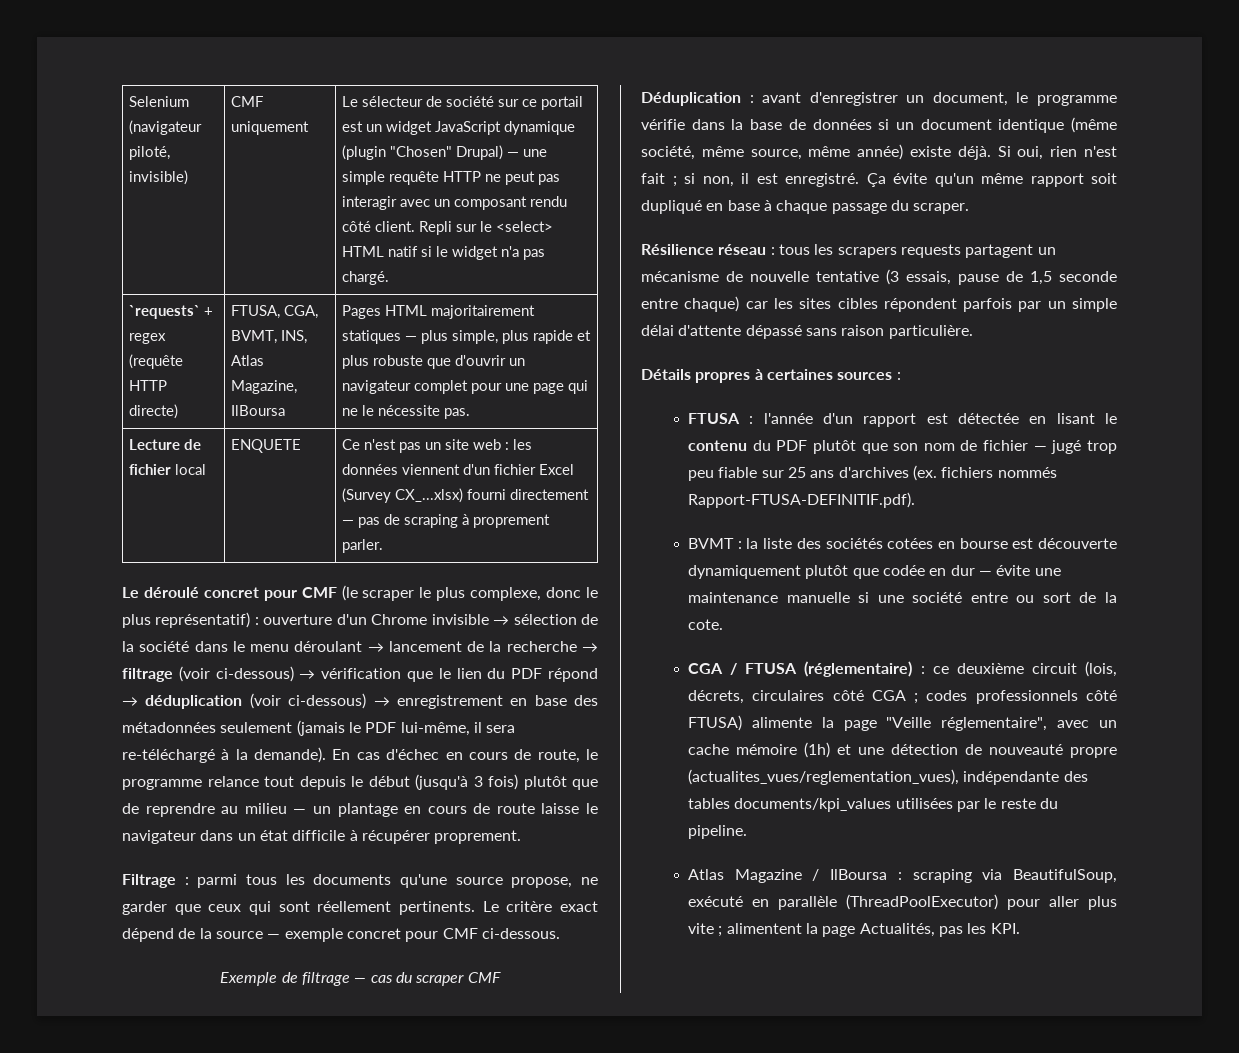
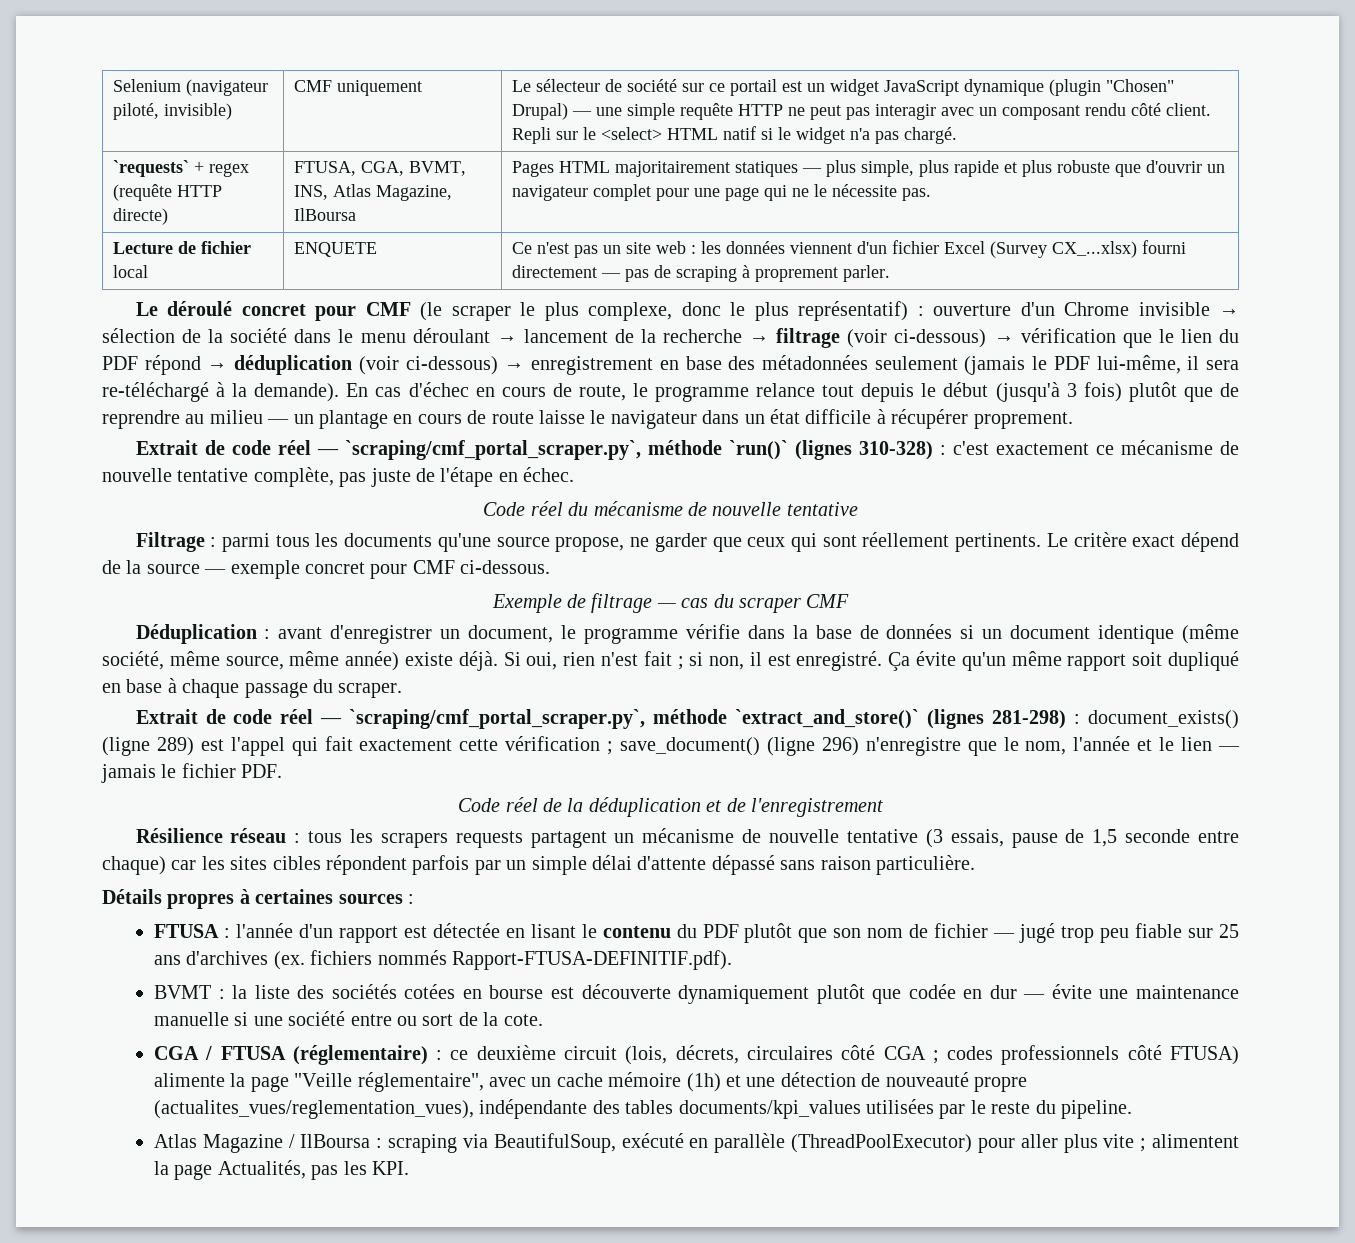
(522, 837) none -> [135,440,1240,460] [102,467,575,487] [483,501,858,516] // Extrait de code réel — `scraping/cmf_portal_scraper.py`, méthode `run()` (lignes 310-328) : c'est exactement ce mécanisme de nouvelle tentative complète, pas juste de l'étape en échec. // Code réel du mécanisme de nouvelle tentative
(970, 208) none -> [135,709,1239,729] [102,736,1241,756] [101,763,283,783] [458,797,883,817] // Extrait de code réel — `scraping/cmf_portal_scraper.py`, méthode `extract_and_store()` (lignes 281-298) : document_exists() (ligne 289) est l'appel qui fait exactement cette vérification ; save_document() (ligne 296) n'enregistre que le nom, l'année et le lien — jamais le fichier PDF. // Code réel de la déduplication et de l'enregistrement

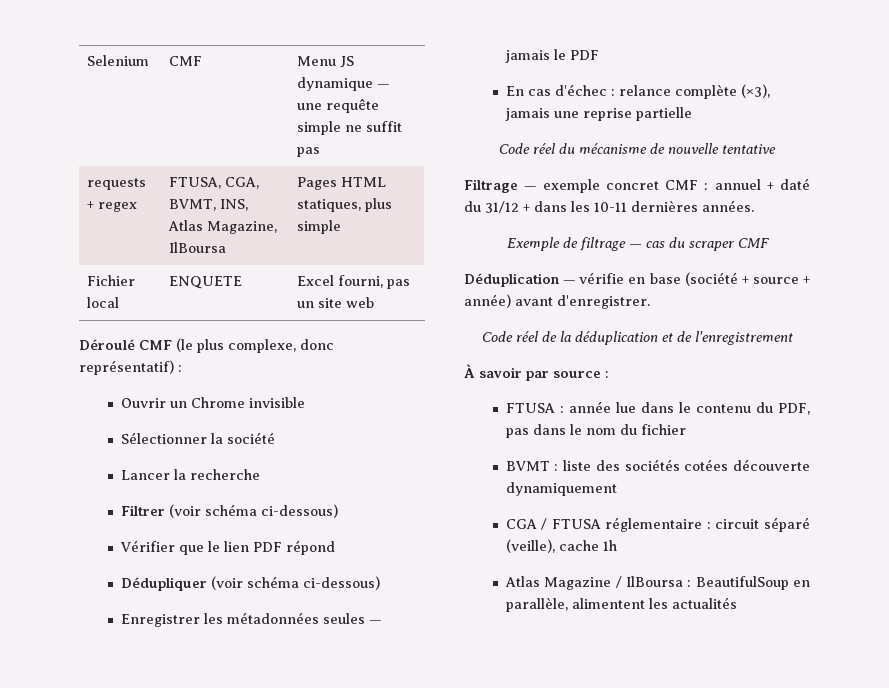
[185,79,268,96] [112,103,232,120] [293,80,422,96] [511,79,1174,96] [511,103,1211,120] [511,126,957,144] [112,160,189,177] (navigateur piloté, invisible) | CMF uniquement | Le sélecteur de société sur ce portail est un widget JavaScript dynamique (plugin "Chosen" Drupal) — une simple requête HTTP ne peut pas interagir avec un composant rendu côté client. Repli sur le <select> HTML natif si le widget n'a pas chargé. // `requests` -> [168,56,202,66] [296,56,354,68] [296,77,389,91] [296,98,379,113] [296,121,402,135] [296,147,320,157] [86,178,146,190] | CMF | Menu JS dynamique — une requête simple ne suffit pas // requests
[112,184,222,201] [112,208,168,225] (requête HTTP directe) -> (137, 207) none
[614,160,1225,177] [511,184,931,201] [112,241,251,254] majoritairement statiques — plus simple, plus rapide et plus robuste que d'ouvrir un navigateur complet pour une page qui ne le nécessite pas. // Lecture de fichier -> [296,198,392,212] [296,220,341,234] [86,275,135,286] statiques, plus simple // Fichier
[511,242,569,254] Ce n'est -> [296,275,383,288] Excel fourni,
[690,240,1186,258] [511,265,890,282] [135,301,536,321] : les données viennent d'un fichier Excel (Survey CX_...xlsx) fourni directement — pas de scraping à proprement parler. // Le déroulé concret pour CMF (le scraper le -> [79,338,193,352] // Déroulé CMF (le
[730,302,789,321] le plus -> (334, 344) none
[933,302,1055,316] ouverture d'un -> [120,398,187,408] // Ouvrir un
[1219,308,1239,316] [102,328,202,343] → sélection de -> [120,432,207,444] // Sélectionner
[294,328,634,343] dans le menu déroulant → lancement de -> [120,470,170,480] // Lancer
[749,328,1116,348] → filtrage (voir ci-dessous) → vérification -> [120,504,338,518] [119,540,175,552] // Filtrer (voir schéma ci-dessous) // Vérifier
[1219,329,1239,343] du -> (249, 546) none
[207,355,1239,375] [102,382,1240,402] [102,409,1073,429] [135,440,1240,460] [102,467,575,487] → déduplication (voir ci-dessous) → enregistrement en base des métadonnées seulement (jamais le PDF lui-même, il sera re-téléchargé à la demande). En cas d'échec en cours de route, le programme relance tout depuis le début (jusqu'à 3 fois) plutôt que de reprendre au milieu — un plantage en cours de route laisse le navigateur dans un état difficile à récupérer proprement. // Extrait de code réel — `scraping/cmf_portal_scraper.py`, méthode `run()` (lignes 310-328) : c'est exactement ce mécanisme de nouvelle tentative complète, pas juste de l'étape en échec. -> [120,576,380,591] [120,612,381,627] [504,49,599,63] [505,84,770,99] [504,107,692,121] // Dédupliquer (voir schéma ci-dessous) // Enregistrer les métadonnées seules — jamais le PDF // En cas d'échec : relance complète (×3), jamais une reprise partielle
[210,532,1240,552] [102,560,551,579] : parmi tous les documents qu'une source propose, ne garder que ceux qui sont réellement pertinents. Le critère exact dépend de la source — exemple concret pour CMF ci-dessous. -> [524,178,810,193] [464,200,754,213] — exemple concret CMF : annuel + daté du 31/12 + dans les 10-11 dernières années.
[264,624,1240,644] [102,651,1239,671] [102,678,403,698] [135,709,1239,729] [102,736,1241,756] [101,763,283,783] : avant d'enregistrer un document, le programme vérifie dans la base de données si un document identique (même société, même source, même année) existe déjà. Si oui, rien n'est fait ; si non, il est enregistré. Ça évite qu'un même rapport soit dupliqué en base à chaque passage du scraper. // Extrait de code réel — `scraping/cmf_portal_scraper.py`, méthode `extract_and_store()` (lignes 281-298) : document_exists() (ligne 289) est l'appel qui fait exactement cette vérification ; save_document() (ligne 296) n'enregistre que le nom, l'année et le lien — jamais le fichier PDF. -> [563,272,810,286] [464,294,650,309] — vérifie en base (société + source + année) avant d'enregistrer.
[135,828,1239,848] [102,855,975,875] [102,889,414,909] [154,923,1239,943] [154,950,733,970] Résilience réseau : tous les scrapers requests partagent un mécanisme de nouvelle tentative (3 essais, pause de 1,5 seconde entre chaque) car les sites cibles répondent parfois par un simple délai d'attente dépassé sans raison particulière. // Détails propres à certaines sources : // FTUSA : l'année d'un rapport est détectée en lisant le contenu du PDF plutôt que son nom de fichier — jugé trop peu fiable sur 25 ans d'archives (ex. fichiers nommés Rapport-FTUSA-DEFINITIF.pdf). -> [464,364,609,381] [505,401,810,415] [505,424,686,438] À savoir par source : // FTUSA : année lue dans le contenu du PDF, pas dans le nom du fichier
[232,985,248,999] la -> (559, 467) none
[462,985,574,999] en bourse est -> (729, 465) none
[816,984,1240,1004] [154,1011,543,1026] [154,1045,1239,1065] [154,1072,1028,1092] [154,1099,1133,1119] plutôt que codée en dur — évite une maintenance manuelle si une société entre ou sort de la cote. // CGA / FTUSA (réglementaire) : ce deuxième circuit (lois, décrets, circulaires côté CGA ; codes professionnels côté FTUSA) alimente la page "Veille réglementaire", avec un cache mémoire (1h) et une détection de nouveauté propre (actualites_vues/reglementation_vues), indépendante des tables documents/kpi_values utilisées par le reste du pipeline. -> [505,517,810,532] [505,539,617,553] // CGA / FTUSA réglementaire : circuit séparé (veille), cache 1h
[388,1133,1240,1153] [154,1160,410,1180] scraping via BeautifulSoup, exécuté en parallèle (ThreadPoolExecutor) pour aller plus vite ; alimentent la page Actualités, pas les KPI. -> [695,576,810,590] [505,597,737,612] BeautifulSoup en parallèle, alimentent les actualités

